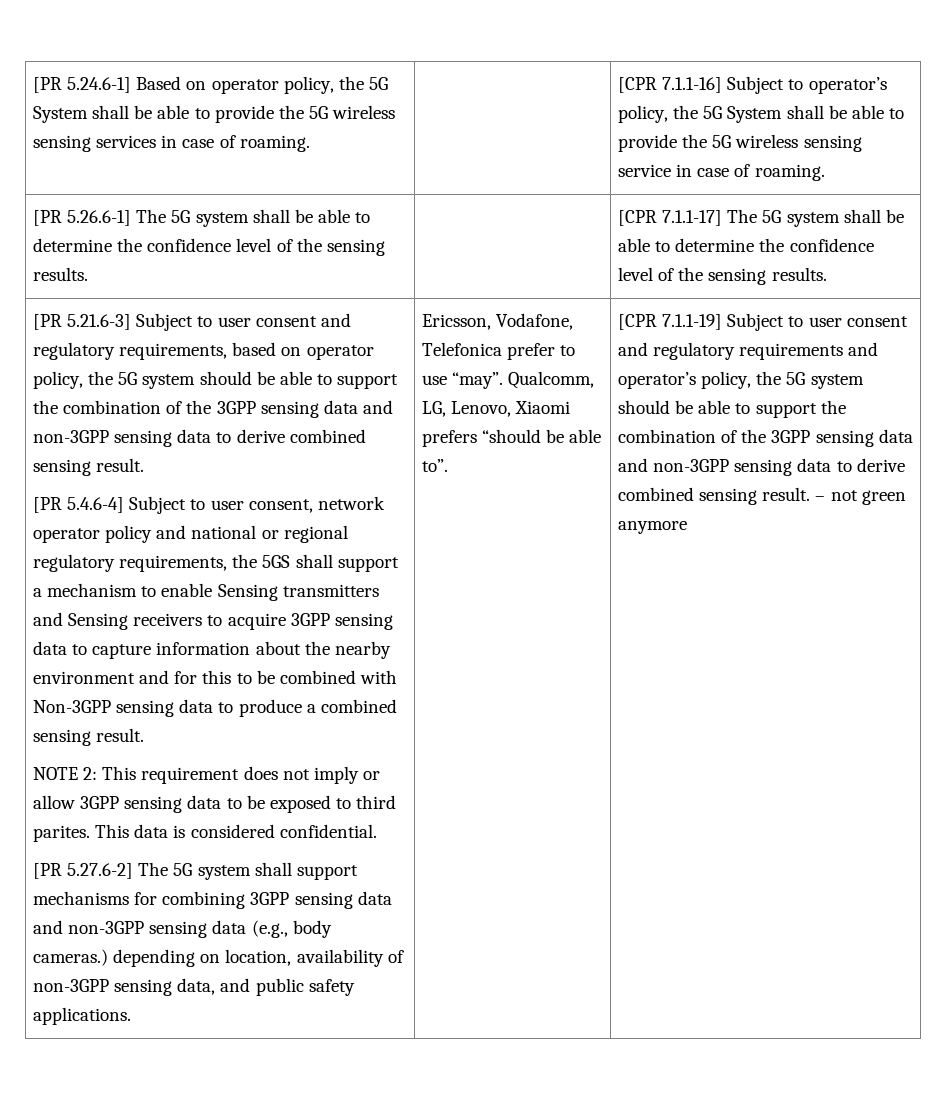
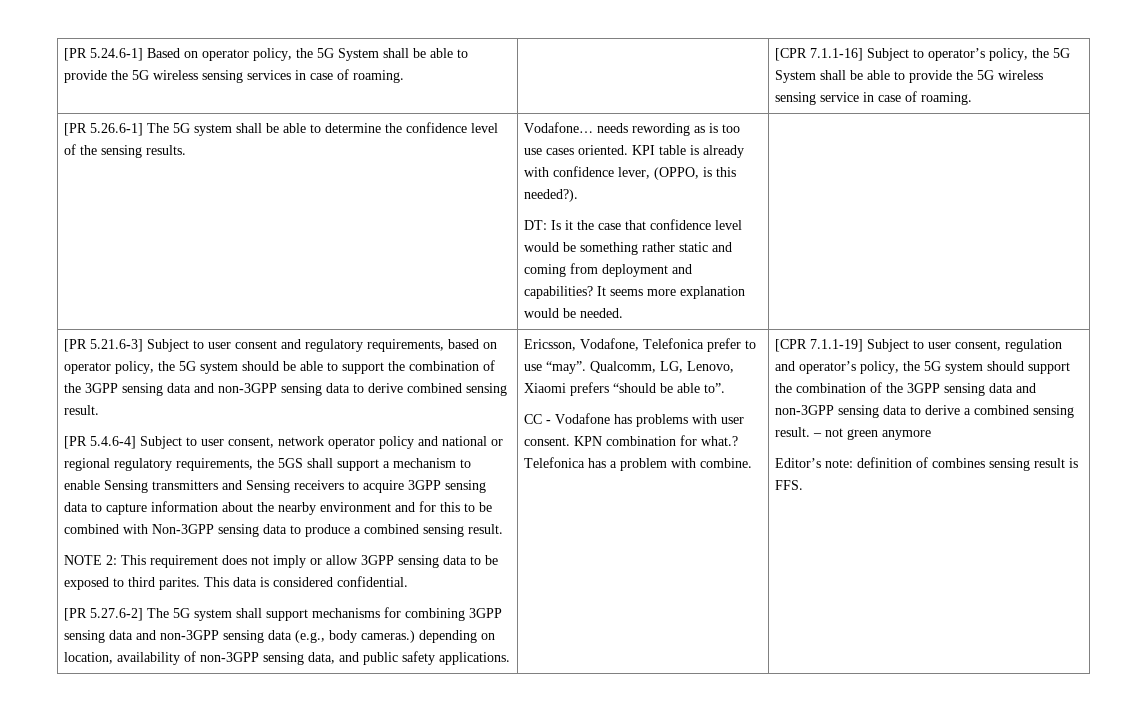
[618,209,904,227] [618,238,874,252] [618,267,827,285] | [CPR 7.1.1-17] The 5G system shall be able to determine the confidence level of the sensing results. -> [524,122,741,136] [524,145,745,158] [524,166,737,180] [524,189,579,202] [524,219,743,230] [524,242,733,255] [524,263,693,277] [524,286,746,299] [524,308,624,318] Vodafone… needs rewording as is too use cases oriented. KPI table is already with confidence lever, (OPPO, is this needed?). // DT: Is it the case that confidence level would be something rather static and coming from deployment and capabilities? It seems more explanation would be needed. |
(449, 465) none -> [524,413,745,427] [524,435,739,446] [524,457,753,471] // CC - Vodafone has problems with user consent. KPN combination for what.? Telefonica has a problem with combine.
[846,316,908,327] [618,342,844,360] consent and regulatory requirements -> [955,339,1063,352] consent, regulation
[675,400,751,414] be able to -> (1025, 366) none
(905, 465) none -> [964,408,972,415] a
(688, 527) none -> [775,457,1079,471] [775,480,804,490] // Editor’s note: definition of combines sensing result is FFS.

